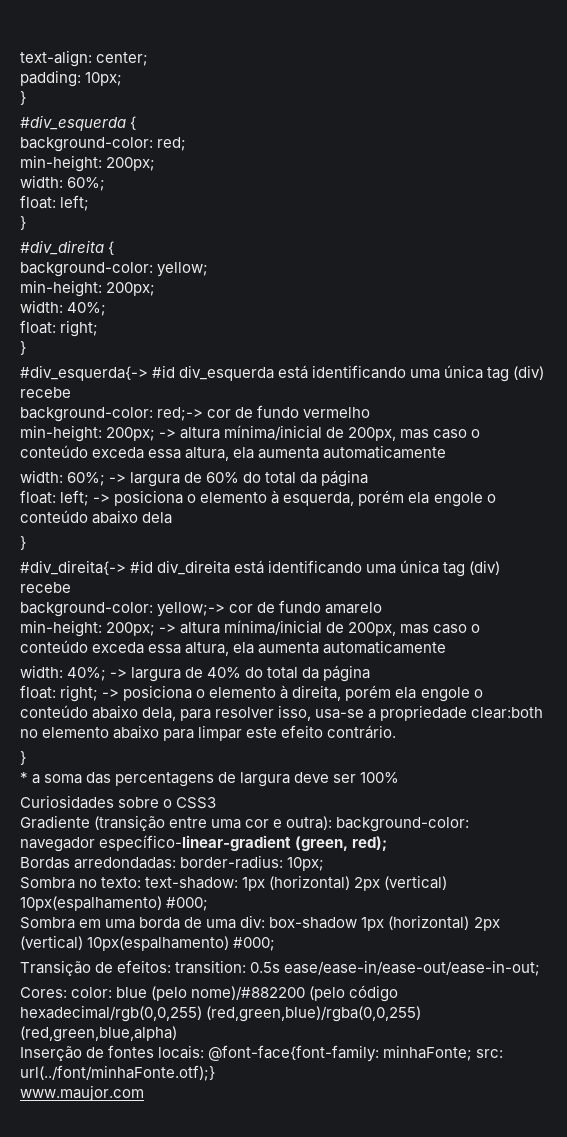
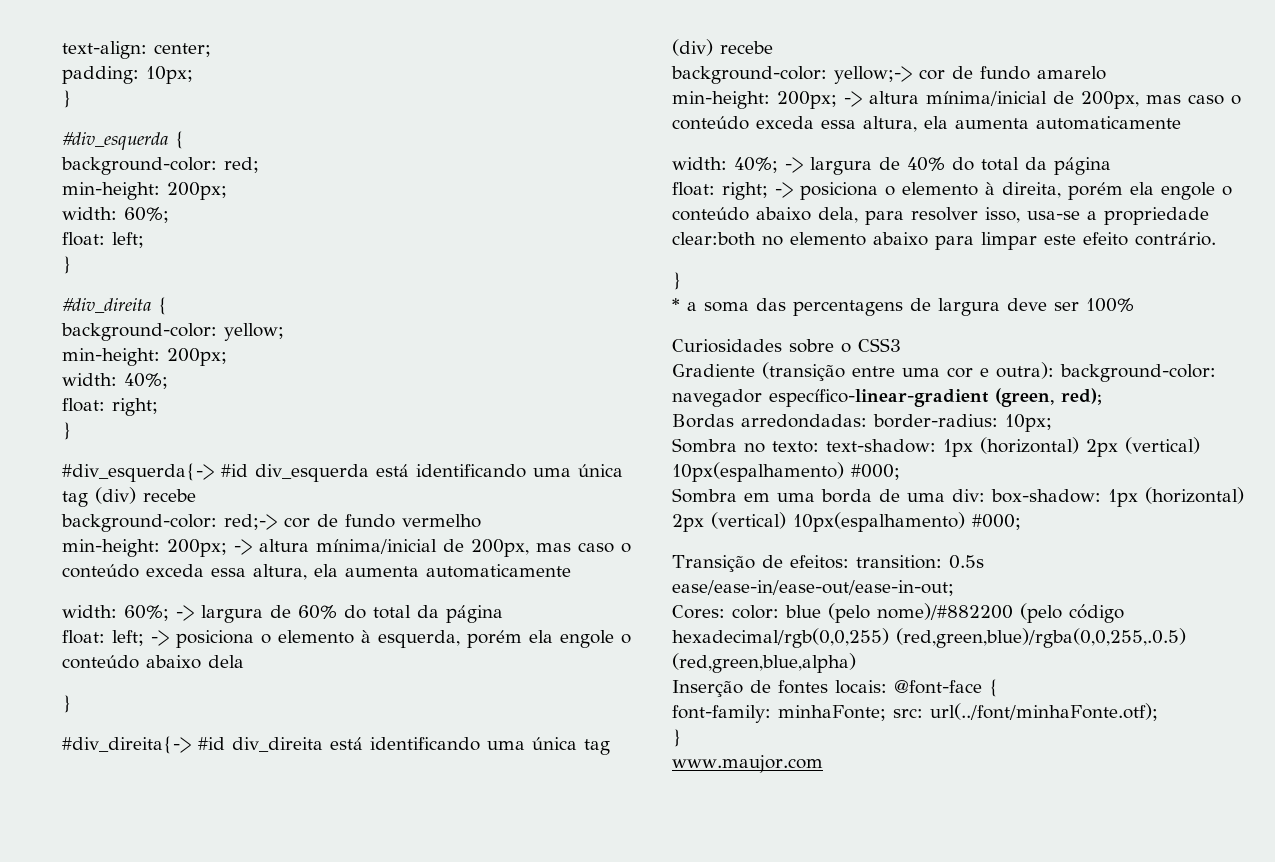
[269,917,358,929] box-shadow -> [991,489,1101,503] box-shadow:
[206,1006,422,1022] (red,green,blue)/rgba(0,0,255) -> [896,628,1186,648] (red,green,blue)/rgba(0,0,255,.0.5)
[208,1045,504,1062] [20,1065,215,1081] @font-face{font-family: minhaFonte; src: url(../font/minhaFonte.otf);} -> [894,679,999,697] [672,703,1158,723] [672,729,682,747] @font-face { // font-family: minhaFonte; src: url(../font/minhaFonte.otf); // }

